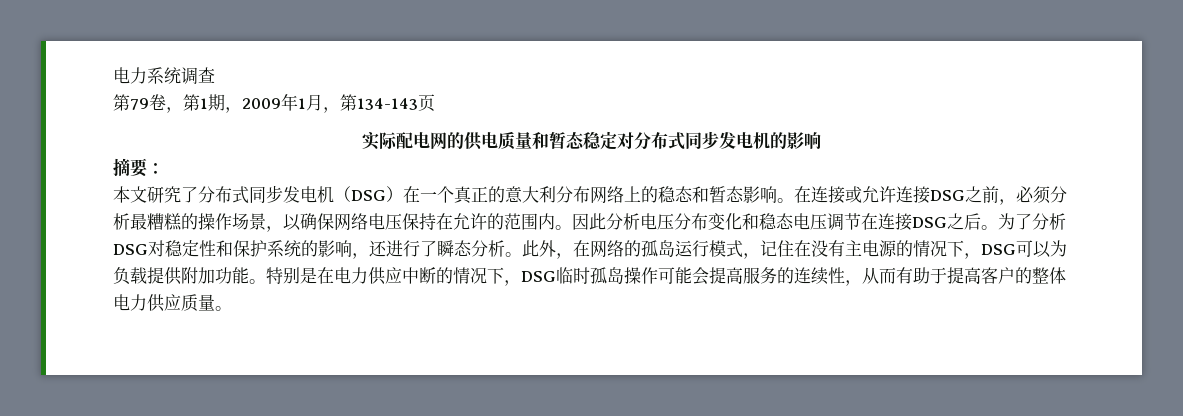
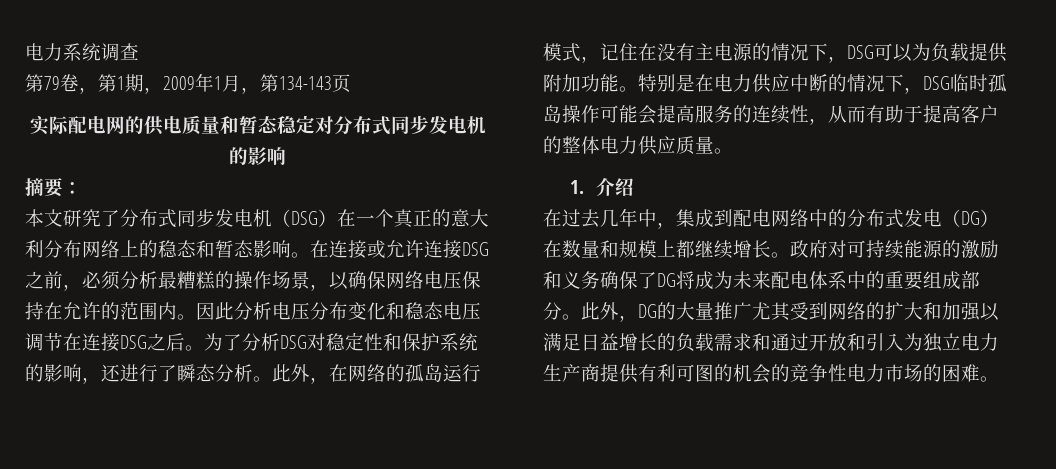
(232, 308) none -> [569,178,635,196] [543,208,999,229] [543,240,999,259] [543,271,980,290] [543,302,999,322] [543,333,999,352] [543,364,999,383] // 1.介绍 // 在过去几年中，集成到配电网络中的分布式发电（DG）在数量和规模上都继续增长。政府对可持续能源的激励和义务确保了DG将成为未来配电体系中的重要组成部分。此外，DG的大量推广尤其受到网络的扩大和加强以满足日益增长的负载需求和通过开放和引入为独立电力生产商提供有利可图的机会的竞争性电力市场的困难。

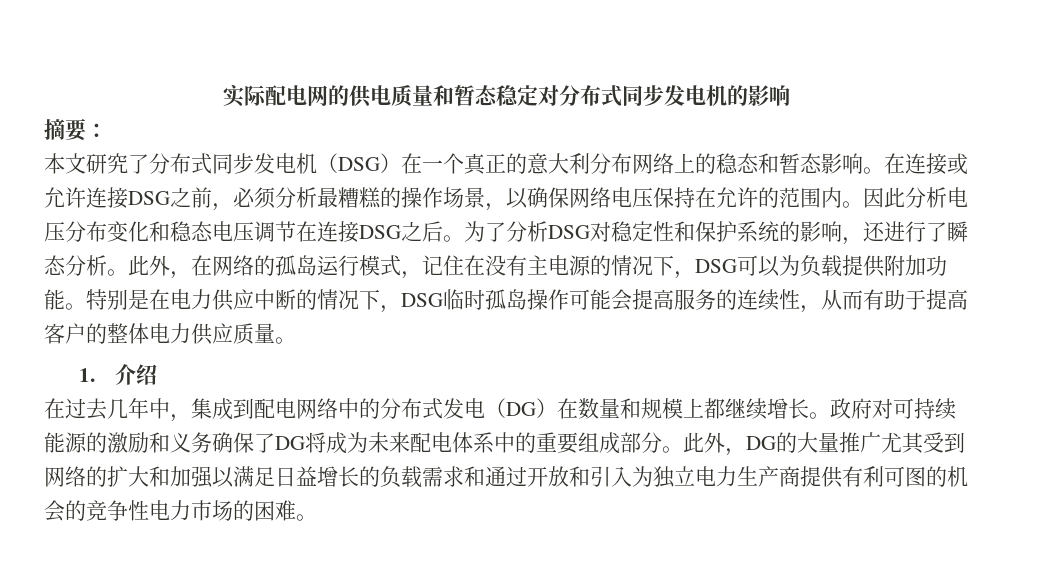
[25,43,139,61] [25,73,351,94] 电力系统调查 // 第79卷，第1期，2009年1月，第134-143页 // -> (223, 96) none

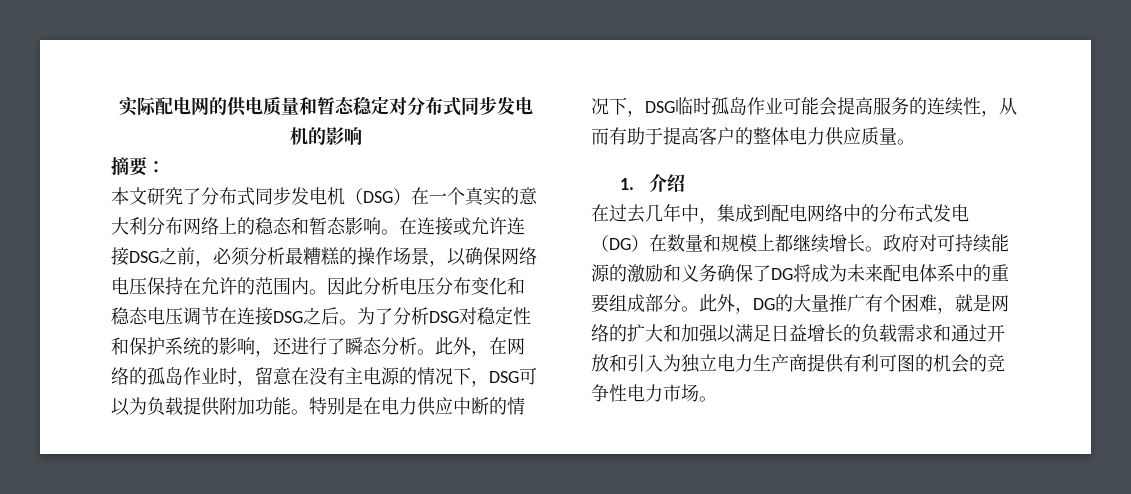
[485,153,506,173] 正 -> [483,187,501,206] 实
[317,255,464,279] 运行模式，记住 -> [183,367,292,387] 作业时，留意
[527,289,569,310] 操作 -> [747,97,783,115] 作业
[881,432,965,454] 尤其受到 -> [865,294,991,314] 有个困难，就是
[233,500,296,521] 的困难 -> (699, 393) none

